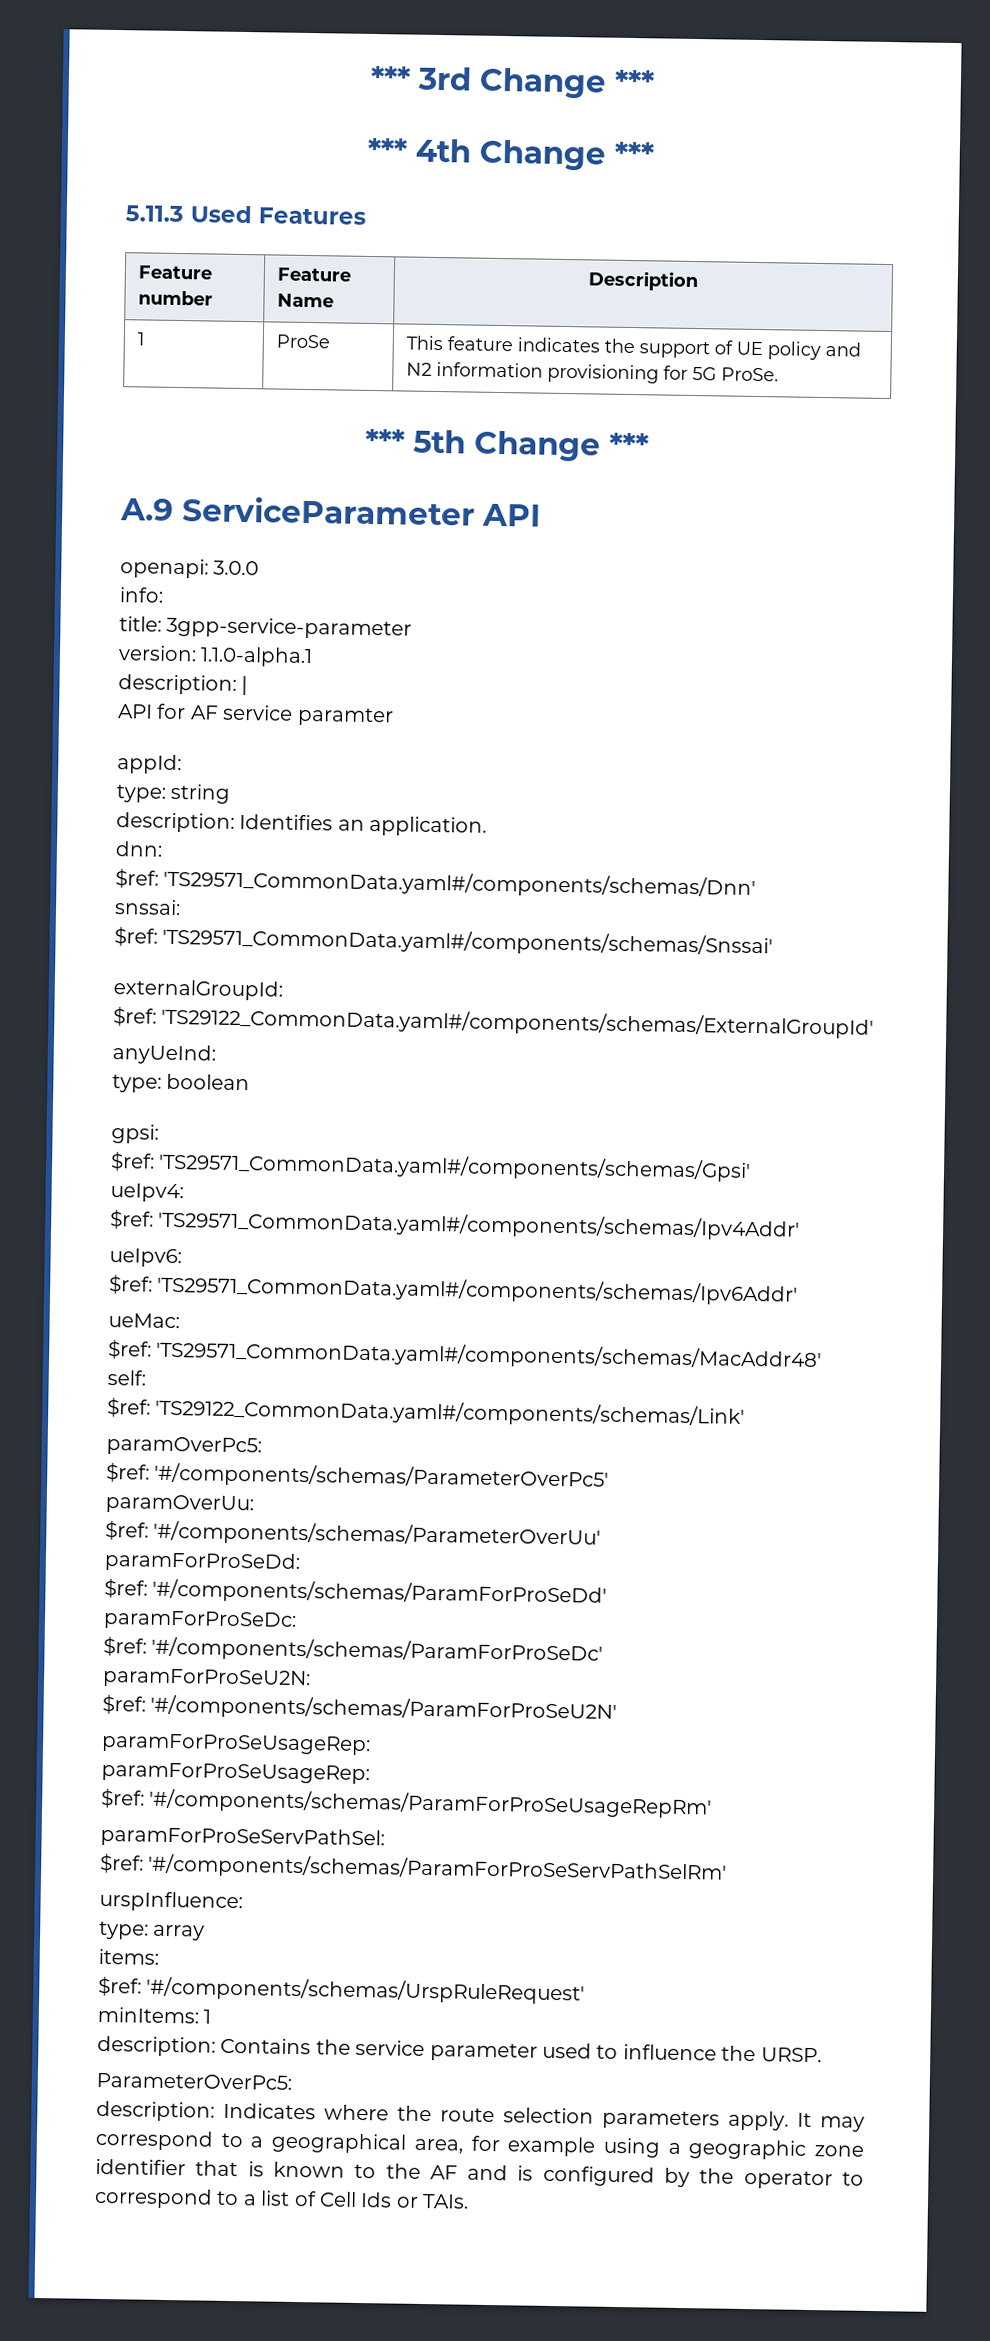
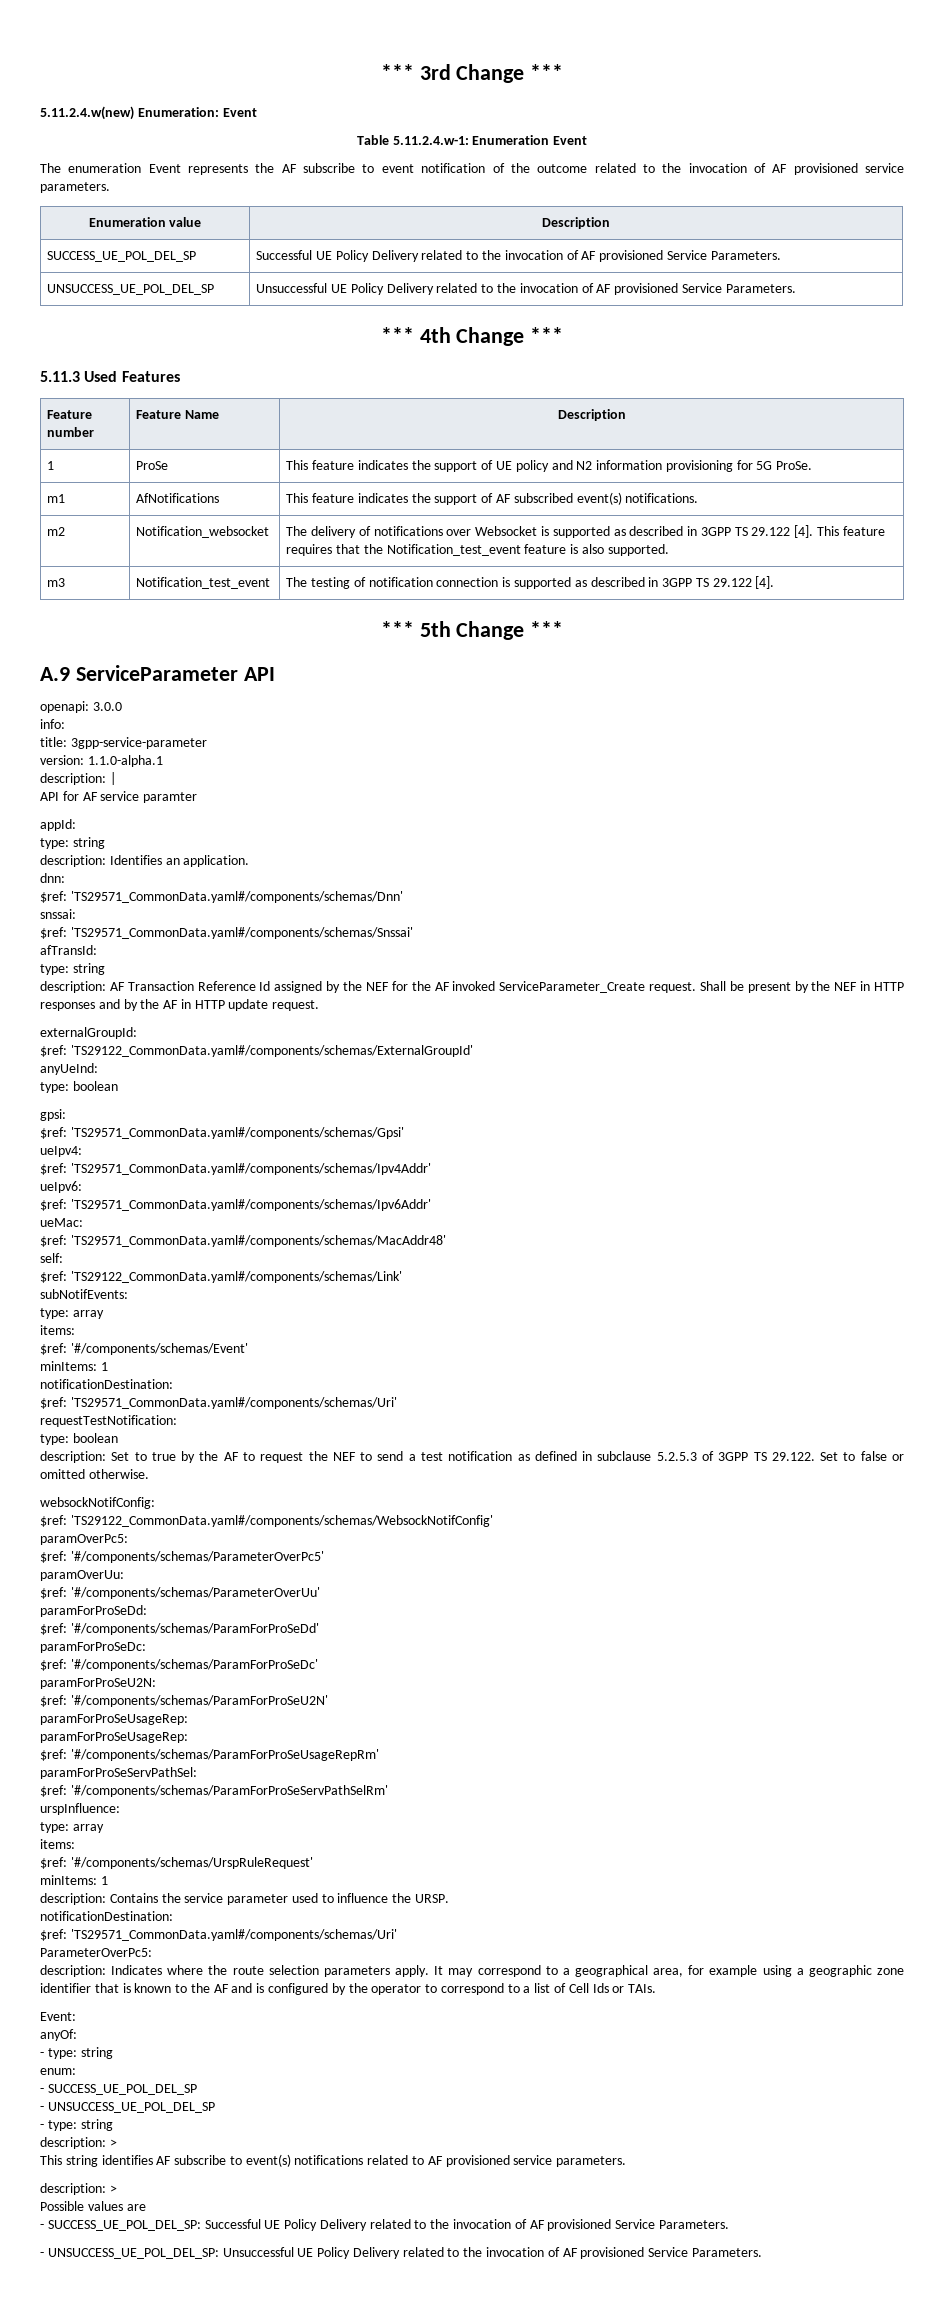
(656, 81) none -> [40,106,257,120] [356,135,588,145] [40,163,905,175] [40,182,110,193] [88,217,202,227] [542,217,610,229] [47,251,197,262] [256,250,781,262] [47,284,215,295] [256,283,796,295] // 5.11.2.4.w(new) Enumeration: Event // Table 5.11.2.4.w-1: Enumeration Event // The enumeration Event represents the AF subscribe to event notification of the outcome related to the invocation of AF provisioned service parameters. // Enumeration value | Description // SUCCESS_UE_POL_DEL_SP | Successful UE Policy Delivery related to the invocation of AF provisioned Service Parameters. // UNSUCCESS_UE_POL_DEL_SP | Unsuccessful UE Policy Delivery related to the invocation of AF provisioned Service Parameters.
(780, 374) none -> [47,494,66,503] [136,493,220,503] [286,492,699,505] [47,527,66,536] [136,526,270,538] [286,525,885,538] [286,544,669,556] [47,578,66,587] [136,577,271,589] [286,576,775,589] // m1 | AfNotifications | This feature indicates the support of AF subscribed event(s) notifications. // m2 | Notification_websocket | The delivery of notifications over Websocket is supported as described in 3GPP TS 29.122 [4]. This feature requires that the Notification_test_event feature is also supported. // m3 | Notification_test_event | The testing of notification connection is supported as described in 3GPP TS 29.122 [4].
(774, 942) none -> [40,945,97,955] [40,963,105,975] [40,981,905,993] [40,999,320,1011] // afTransId: // type: string // description: AF Transaction Reference Id assigned by the NEF for the AF invoked ServiceParameter_Create request. Shall be present by the NEF in HTTP responses and by the AF in HTTP update request.
(746, 1412) none -> [40,1289,128,1299] [40,1308,104,1319] [40,1325,75,1335] [40,1343,248,1355] [40,1361,108,1371] [40,1379,173,1389] [40,1397,397,1409] [40,1415,177,1427] [40,1433,118,1445] [40,1451,905,1463] [40,1469,149,1479] [40,1497,155,1509] [40,1515,493,1527] // subNotifEvents: // type: array // items: // $ref: '#/components/schemas/Event' // minItems: 1 // notificationDestination: // $ref: 'TS29571_CommonData.yaml#/components/schemas/Uri' // requestTestNotification: // type: boolean // description: Set to true by the AF to request the NEF to send a test notification as defined in subclause 5.2.5.3 of 3GPP TS 29.122. Set to false or omitted otherwise. // websockNotifConfig: // $ref: 'TS29122_CommonData.yaml#/components/schemas/WebsockNotifConfig'
(822, 2055) none -> [40,1911,173,1921] [40,1929,397,1941] // notificationDestination: // $ref: 'TS29571_CommonData.yaml#/components/schemas/Uri'
(470, 2201) none -> [40,2012,76,2021] [40,2029,77,2041] [40,2047,113,2059] [40,2068,76,2075] [40,2084,197,2095] [40,2102,215,2113] [40,2119,113,2131] [40,2137,117,2149] [40,2154,627,2167] [40,2183,117,2195] [40,2201,146,2211] [40,2219,729,2231] [40,2247,762,2259] // Event: // anyOf: // - type: string // enum: // - SUCCESS_UE_POL_DEL_SP // - UNSUCCESS_UE_POL_DEL_SP // - type: string // description: > // This string identifies AF subscribe to event(s) notifications related to AF provisioned service parameters. // description: > // Possible values are // - SUCCESS_UE_POL_DEL_SP: Successful UE Policy Delivery related to the invocation of AF provisioned Service Parameters. // - UNSUCCESS_UE_POL_DEL_SP: Unsuccessful UE Policy Delivery related to the invocation of AF provisioned Service Parameters.

